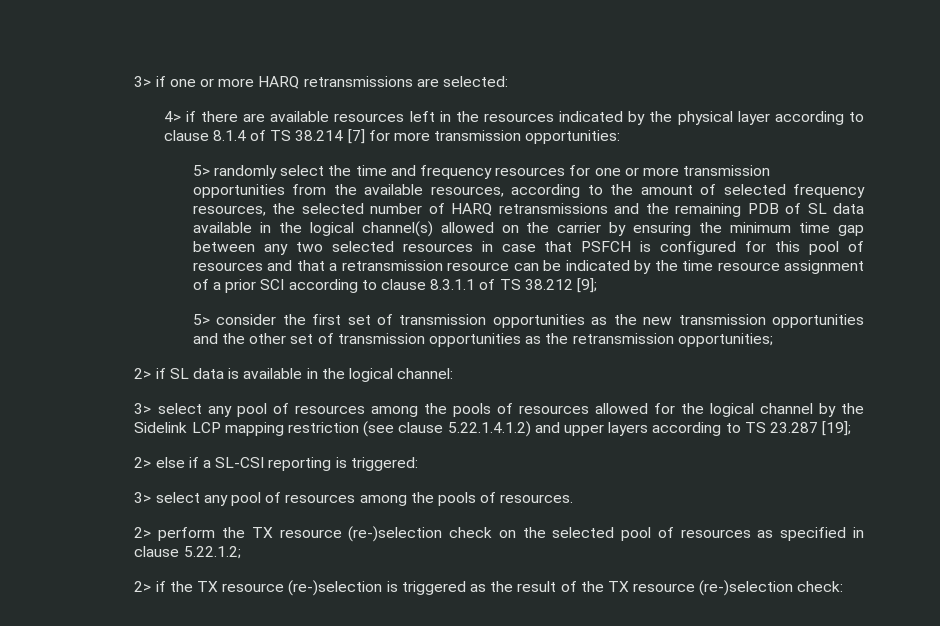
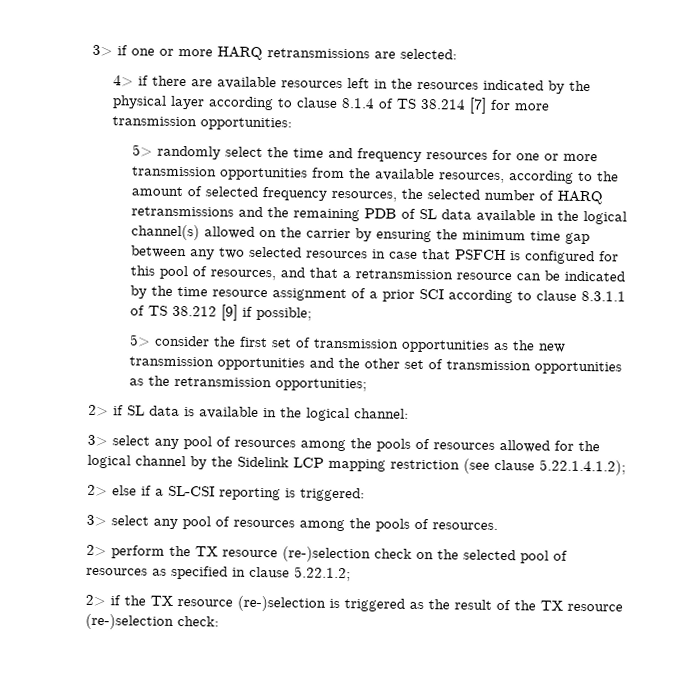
[192,262,263,271] resources -> [210,269,277,281] resources,
[576,278,597,293] [9]; -> [221,304,313,321] [9] if possible;
[447,421,852,437] 5.22.1.4.1.2) and upper layers according to TS 23.287 [19]; -> [539,459,627,476] 5.22.1.4.1.2);

